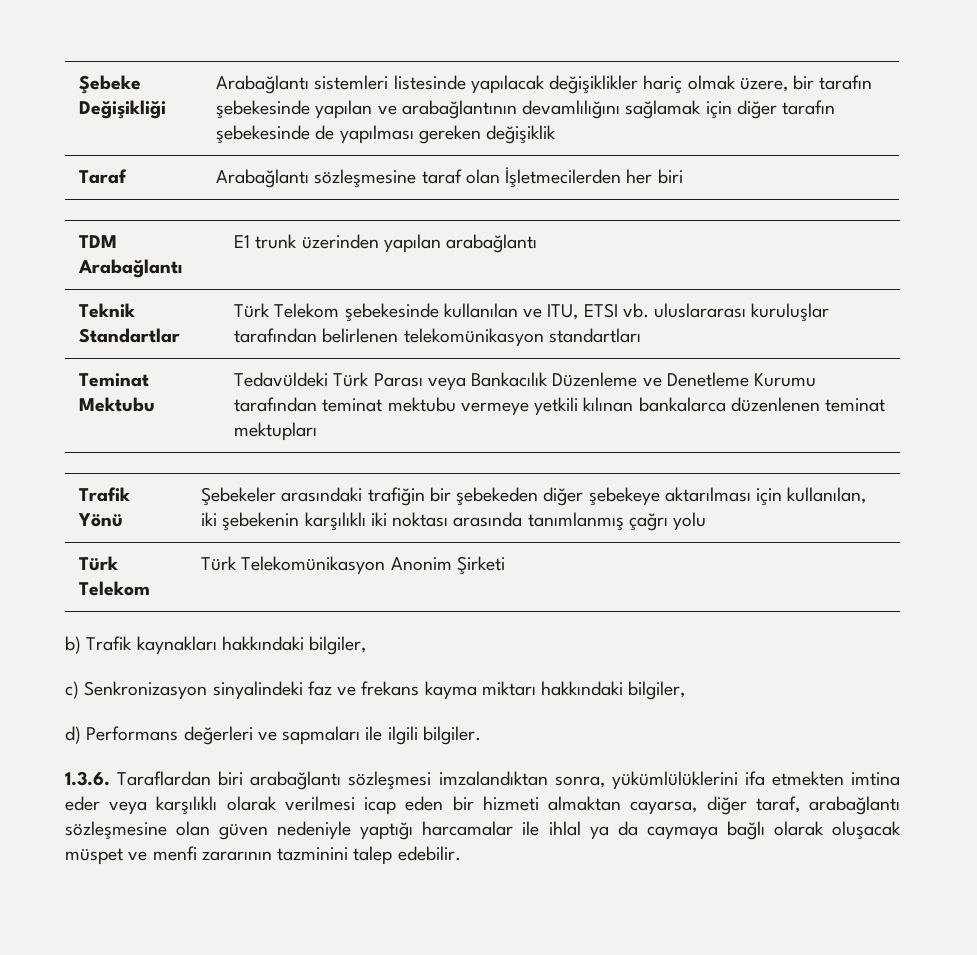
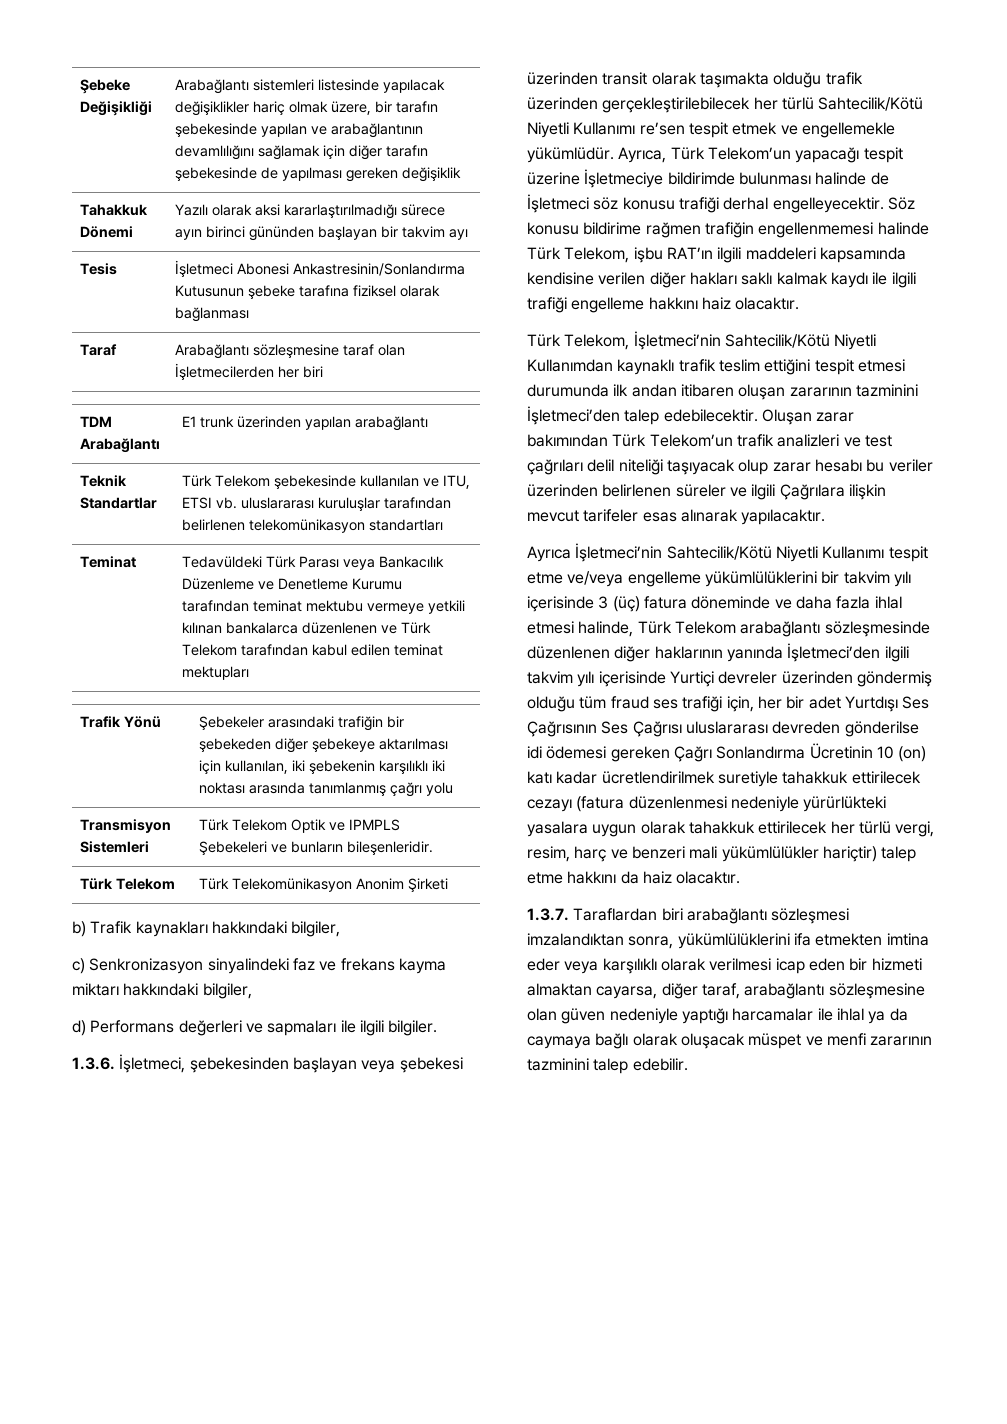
(557, 134) none -> [80,204,149,216] [80,226,134,238] [175,204,446,219] [175,226,469,241] [80,263,118,275] [175,260,466,278] [175,285,441,300] [175,307,250,322] // Tahakkuk Dönemi | Yazılı olarak aksi kararlaştırılmadığı sürece ayın birinci gününden başlayan bir takvim ayı // Tesis | İşletmeci Abonesi Ankastresinin/Sonlandırma Kutusunun şebeke tarafına fiziksel olarak bağlanması
[79,397,156,412] Mektubu -> (137, 562) none
(820, 404) none -> [381,622,432,634] [182,644,391,656] ve Türk Telekom tarafından kabul edilen
(707, 521) none -> [80,819,172,833] [80,841,150,853] [199,819,401,833] [199,841,434,856] // Transmisyon Sistemleri | Türk Telekom Optik ve IPMPLS Şebekeleri ve bunların bileşenleridir.
(110, 778) none -> [119,1054,463,1073] [527,72,863,88] [527,97,924,113] [527,122,895,138] [527,147,903,163] [527,169,889,188] [527,194,915,213] [527,222,929,238] [527,247,906,263] [527,272,916,288] [527,297,800,313] [527,331,877,350] [527,359,905,375] [527,384,918,400] [527,406,855,425] [527,434,892,447] [527,459,933,475] [527,484,886,500] [527,509,826,525] [527,543,928,562] [527,571,911,587] [527,596,902,612] [527,621,930,637] [527,643,909,662] [527,671,932,687] [527,696,930,712] [527,721,919,737] [527,743,927,762] [527,771,921,787] [527,796,887,812] [527,821,935,837] [527,846,917,862] [527,871,741,884] [527,908,569,921] İşletmeci, şebekesinden başlayan veya şebekesi üzerinden transit olarak taşımakta olduğu trafik üzerinden gerçekleştirilebilecek her türlü Sahtecilik/Kötü Niyetli Kullanımı re’sen tespit etmek ve engellemekle yükümlüdür. Ayrıca, Türk Telekom’un yapacağı tespit üzerine İşletmeciye bildirimde bulunması halinde de İşletmeci söz konusu trafiği derhal engelleyecektir. Söz konusu bildirime rağmen trafiğin engellenmemesi halinde Türk Telekom, işbu RAT’ın ilgili maddeleri kapsamında kendisine verilen diğer hakları saklı kalmak kaydı ile ilgili trafiği engelleme hakkını haiz olacaktır. // Türk Telekom, İşletmeci’nin Sahtecilik/Kötü Niyetli Kullanımdan kaynaklı trafik teslim ettiğini tespit etmesi durumunda ilk andan itibaren oluşan zararının tazminini İşletmeci’den talep edebilecektir. Oluşan zarar bakımından Türk Telekom’un trafik analizleri ve test çağrıları delil niteliği taşıyacak olup zarar hesabı bu veriler üzerinden belirlenen süreler ve ilgili Çağrılara ilişkin mevcut tarifeler esas alınarak yapılacaktır. // Ayrıca İşletmeci’nin Sahtecilik/Kötü Niyetli Kullanımı tespit etme ve/veya engelleme yükümlülüklerini bir takvim yılı içerisinde 3 (üç) fatura döneminde ve daha fazla ihlal etmesi halinde, Türk Telekom arabağlantı sözleşmesinde düzenlenen diğer haklarının yanında İşletmeci’den ilgili takvim yılı içerisinde Yurtiçi devreler üzerinden göndermiş olduğu tüm fraud ses trafiği için, her bir adet Yurtdışı Ses Çağrısının Ses Çağrısı uluslararası devreden gönderilse idi ödemesi gereken Çağrı Sonlandırma Ücretinin 10 (on) katı kadar ücretlendirilmek suretiyle tahakkuk ettirilecek cezayı (fatura düzenlenmesi nedeniyle yürürlükteki yasalara uygun olarak tahakkuk ettirilecek her türlü vergi, resim, harç ve benzeri mali yükümlülükler hariçtir) talep etme hakkını da haiz olacaktır. // 1.3.7.

